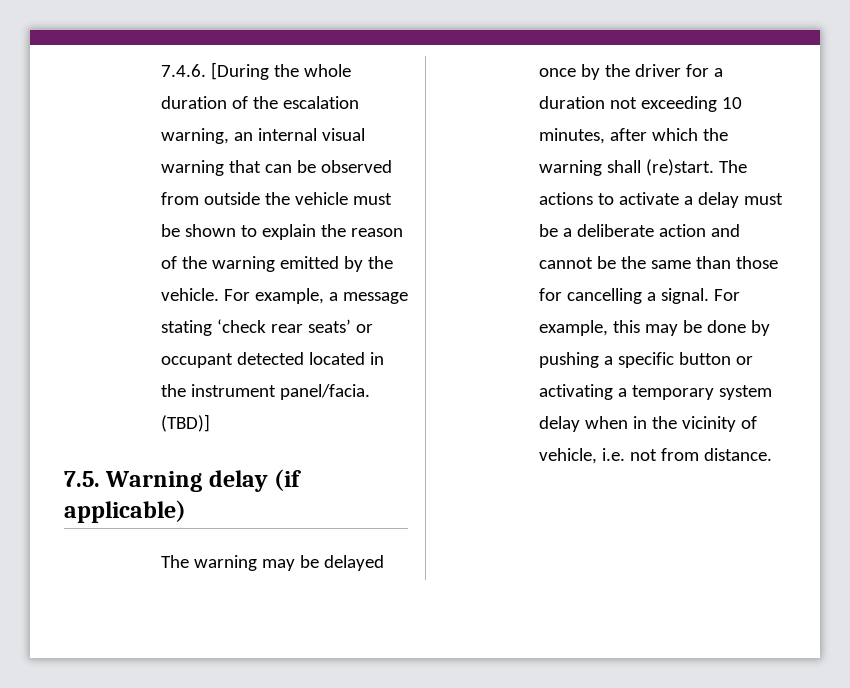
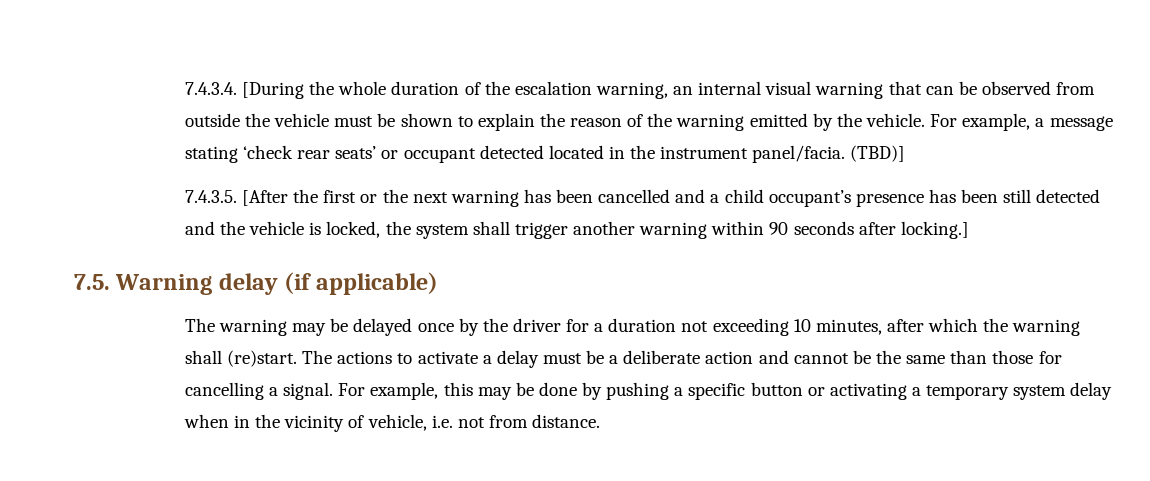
[160,64,206,77] 7.4.6. -> [184,82,237,95] 7.4.3.4.
(210, 423) none -> [184,189,1101,207] [184,221,969,239] // 7.4.3.5. [After the first or the next warning has been cancelled and a child occupant’s presence has been still detected and the vehicle is locked, the system shall trigger another warning within 90 seconds after locking.]

